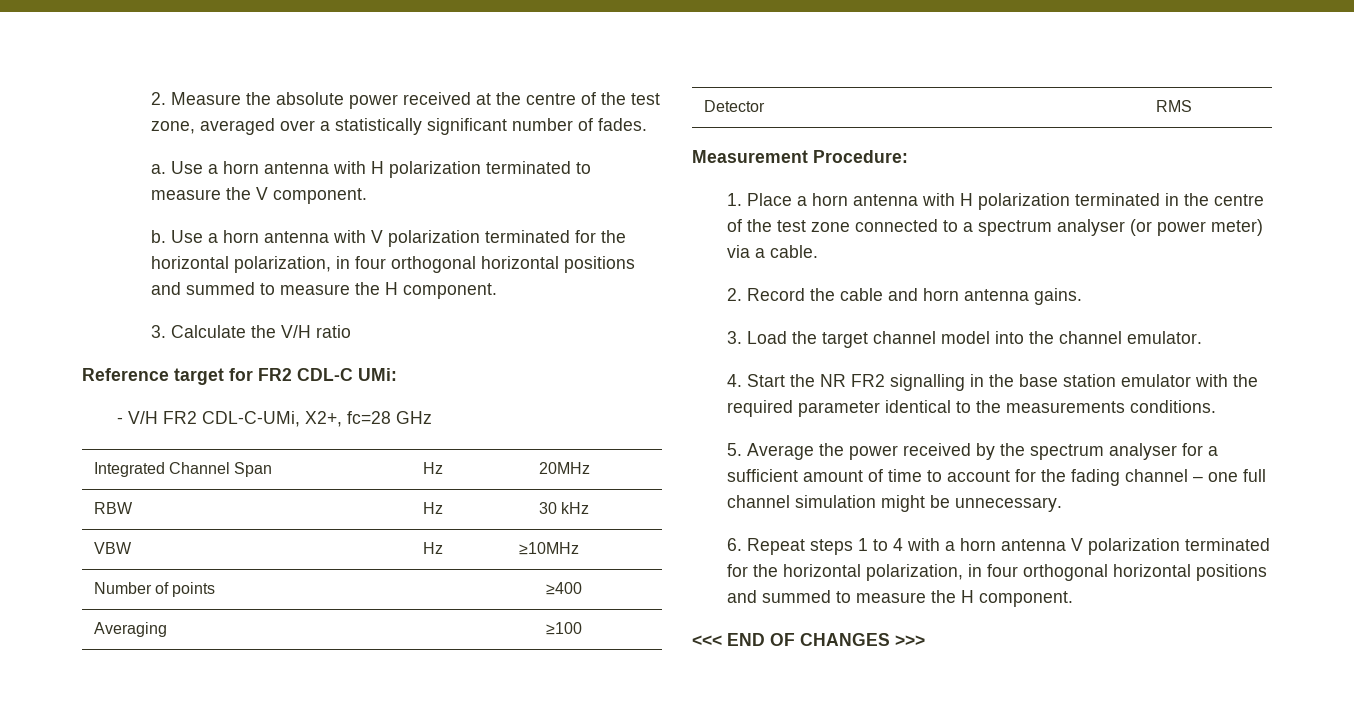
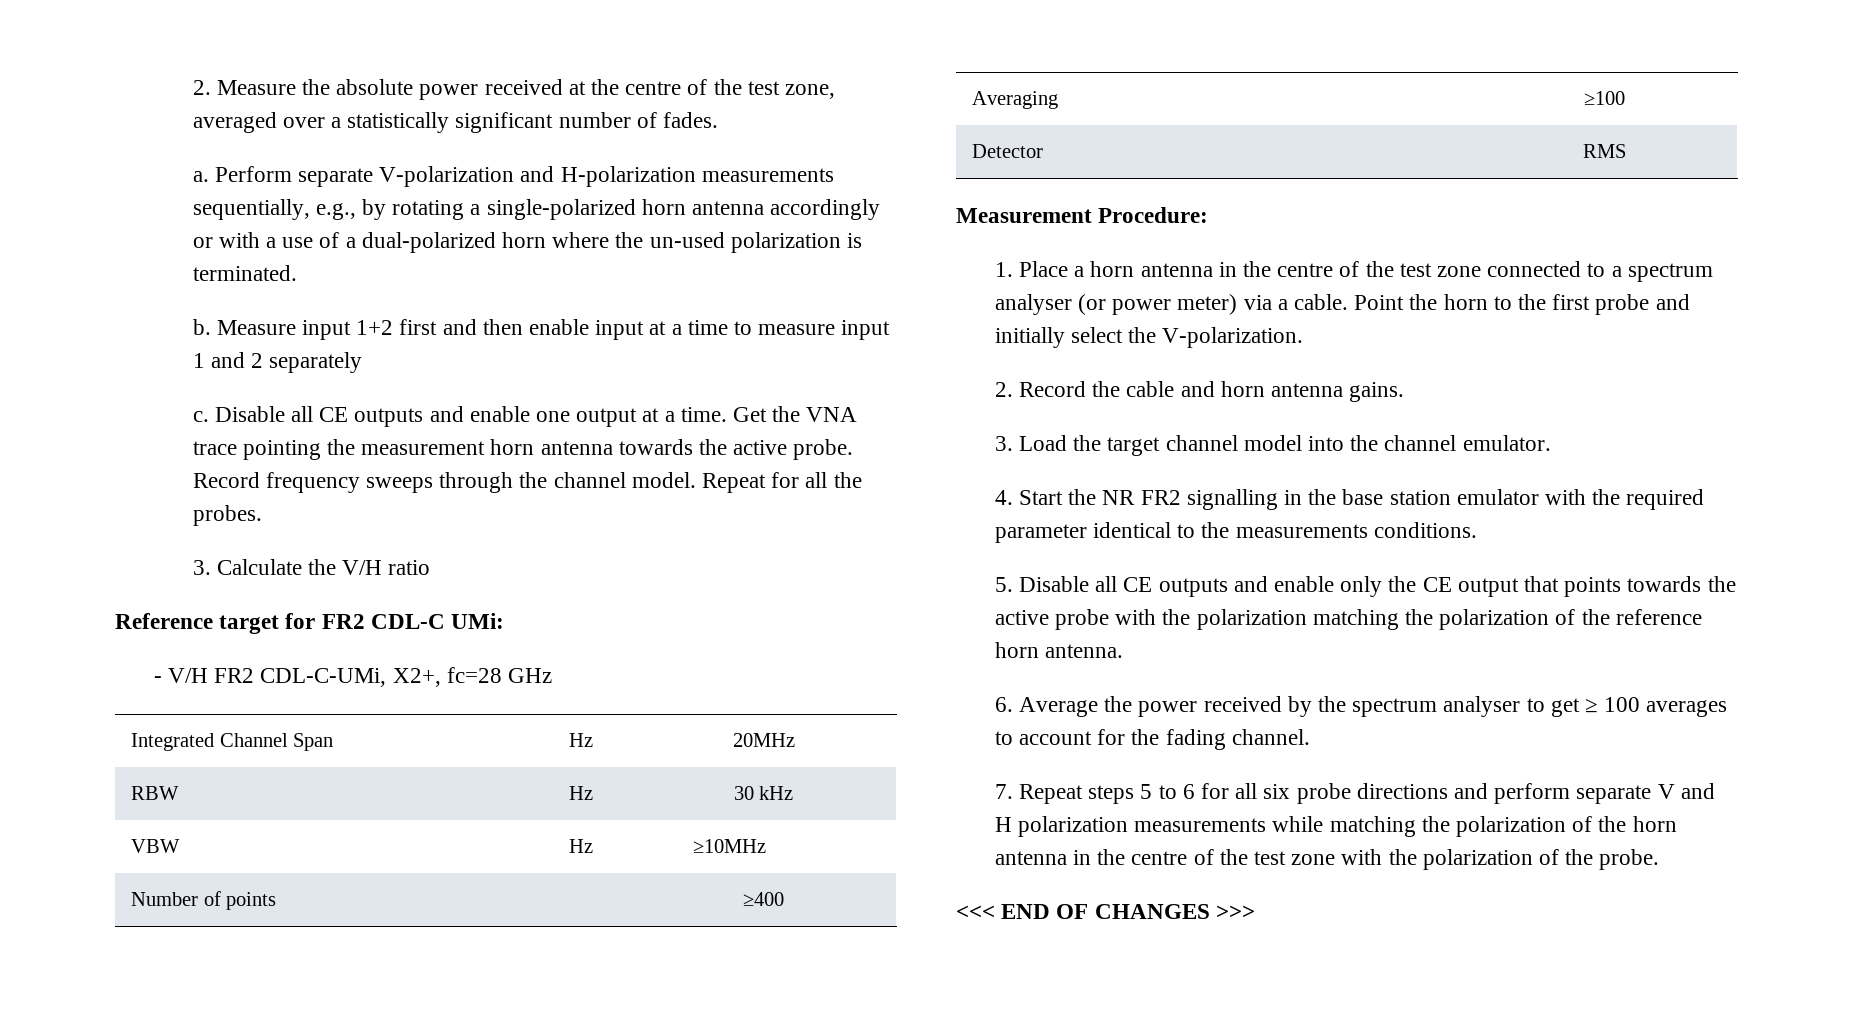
[171,161,592,178] [151,187,368,204] [151,230,627,247] [151,256,636,273] [151,282,498,299] Use a horn antenna with H polarization terminated to measure the V component. // b. Use a horn antenna with V polarization terminated for the horizontal polarization, in four orthogonal horizontal positions and summed to measure the H component. -> [214,166,834,187] [192,199,881,220] [192,232,863,253] [192,265,297,281] [192,319,891,340] [192,352,363,373] [192,406,858,427] [192,439,854,460] [192,472,862,493] [192,505,262,526] Perform separate V-polarization and H-polarization measurements sequentially, e.g., by rotating a single-polarized horn antenna accordingly or with a use of a dual-polarized horn where the un-used polarization is terminated. // b. Measure input 1+2 first and then enable input at a time to measure input 1 and 2 separately // c. Disable all CE outputs and enable one output at a time. Get the VNA trace pointing the measurement horn antenna towards the active probe. Record frequency sweeps through the channel model. Repeat for all the probes.
[921,193,1160,210] with H polarization terminated -> (1213, 270) none
(818, 251) none -> [1354,294,1690,315] [994,327,1304,348] Point the horn to the first probe and initially select the V-polarization.
(742, 449) none -> [1018,576,1736,597] [994,609,1702,630] [994,642,1123,658] [994,697,1013,712] Disable all CE outputs and enable only the CE output that points towards the active probe with the polarization matching the polarization of the reference horn antenna. // 6.
[1181,443,1218,456] [726,469,922,482] for a sufficient amount of time -> [1526,697,1728,717] to get ≥ 100 averages
[1124,469,1266,482] [726,495,1062,512] [726,538,1270,555] [726,564,1267,581] [726,590,1073,607] channel – one full channel simulation might be unnecessary. // 6. Repeat steps 1 to 4 with a horn antenna V polarization terminated for the horizontal polarization, in four orthogonal horizontal positions and summed to measure the H component. -> [1231,729,1310,745] [994,783,1715,804] [994,816,1677,837] [994,849,1660,870] channel. // 7. Repeat steps 5 to 6 for all six probe directions and perform separate V and H polarization measurements while matching the polarization of the horn antenna in the centre of the test zone with the polarization of the probe.

